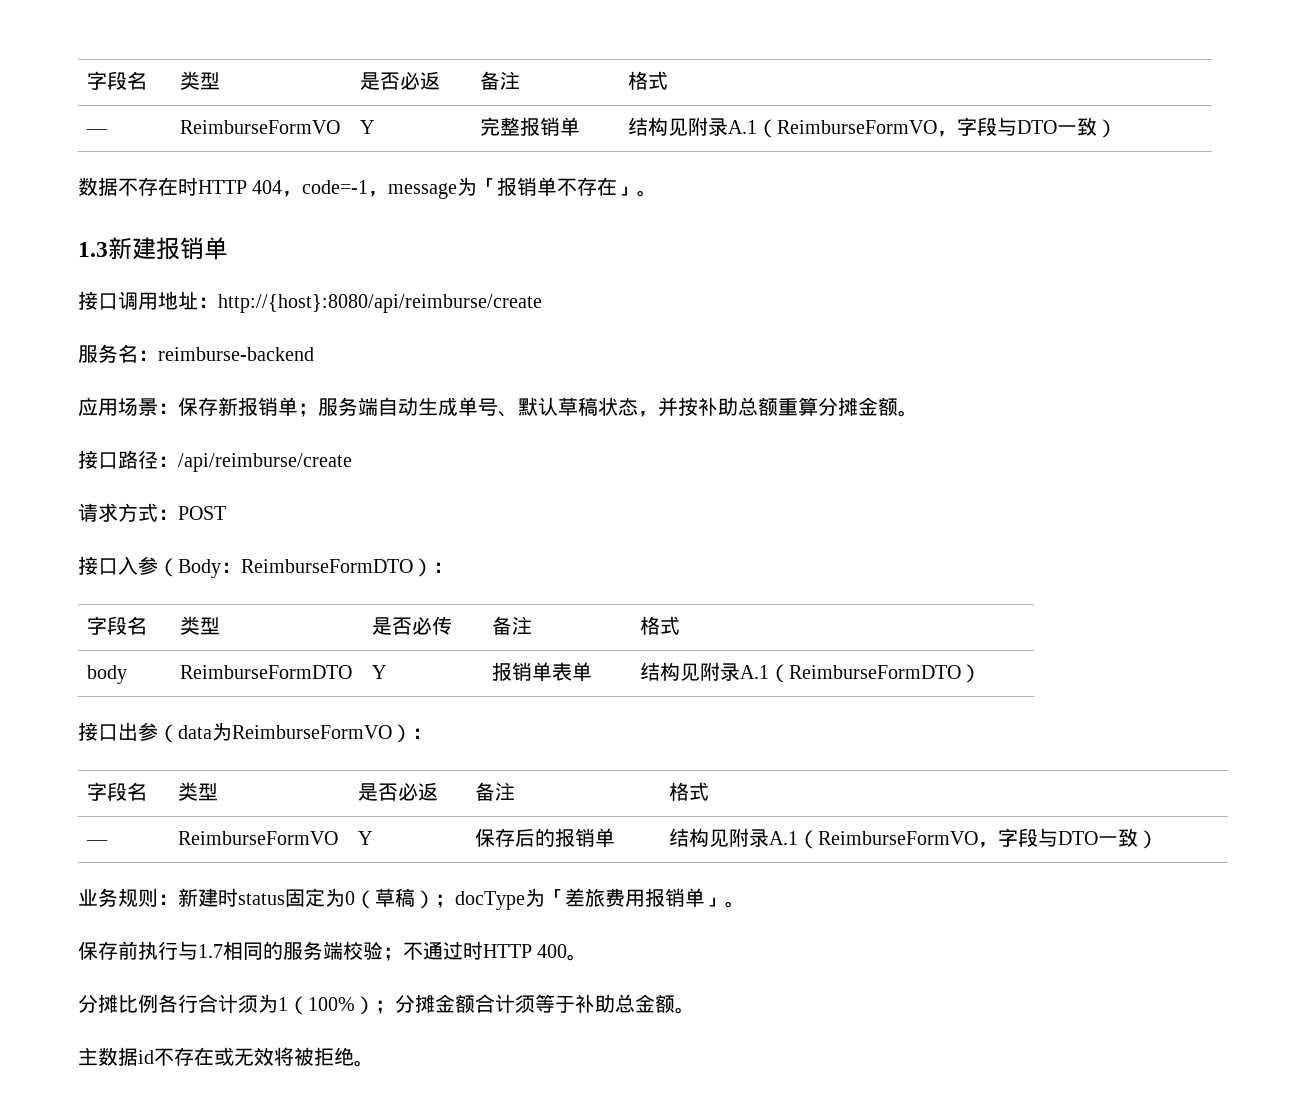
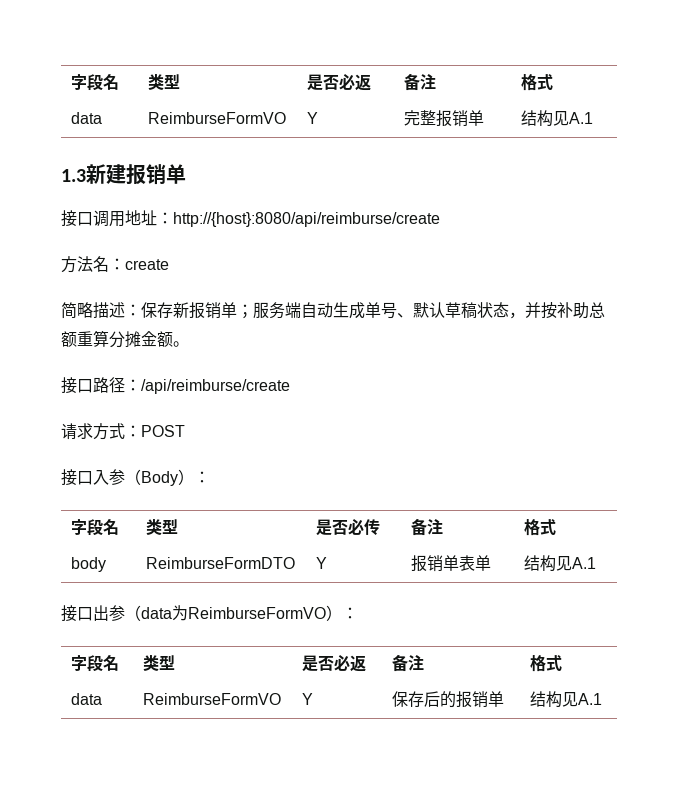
[87,71,148,90] [180,71,221,90] [360,71,441,90] [480,71,521,90] [628,71,669,90] [86,129,109,134] 字段名 | 类型 | 是否必返 | 备注 | 格式 // — -> [70,74,119,91] [147,74,180,90] [306,74,371,91] [403,73,436,91] [520,73,553,91] [70,112,102,124] 字段名 | 类型 | 是否必返 | 备注 | 格式 // data
[688,117,1118,138] [78,177,658,199] 附录A.1（ReimburseFormVO，字段与DTO一致） // 数据不存在时HTTP 404，code=-1，message为「报销单不存在」。 -> [568,112,593,124] A.1
[78,344,314,363] [78,397,158,416] 服务名：reimburse-backend // 应用场景 -> [61,256,169,273] [61,302,125,319] 方法名：create // 简略描述
[221,559,413,573] ：ReimburseFormDTO -> (178, 478) none
[700,662,982,683] 附录A.1（ReimburseFormDTO） -> [571,557,596,569] A.1
[86,840,109,845] — -> [70,693,102,705] data
[729,828,1159,849] [78,888,745,910] [78,941,588,961] [78,994,695,1015] [78,1047,374,1067] 附录A.1（ReimburseFormVO，字段与DTO一致） // 业务规则：新建时status固定为0（草稿）；docType为「差旅费用报销单」。 // 保存前执行与1.7相同的服务端校验；不通过时HTTP 400。 // 分摊比例各行合计须为1（100%）；分摊金额合计须等于补助总金额。 // 主数据id不存在或无效将被拒绝。 -> [577,693,602,705] A.1

